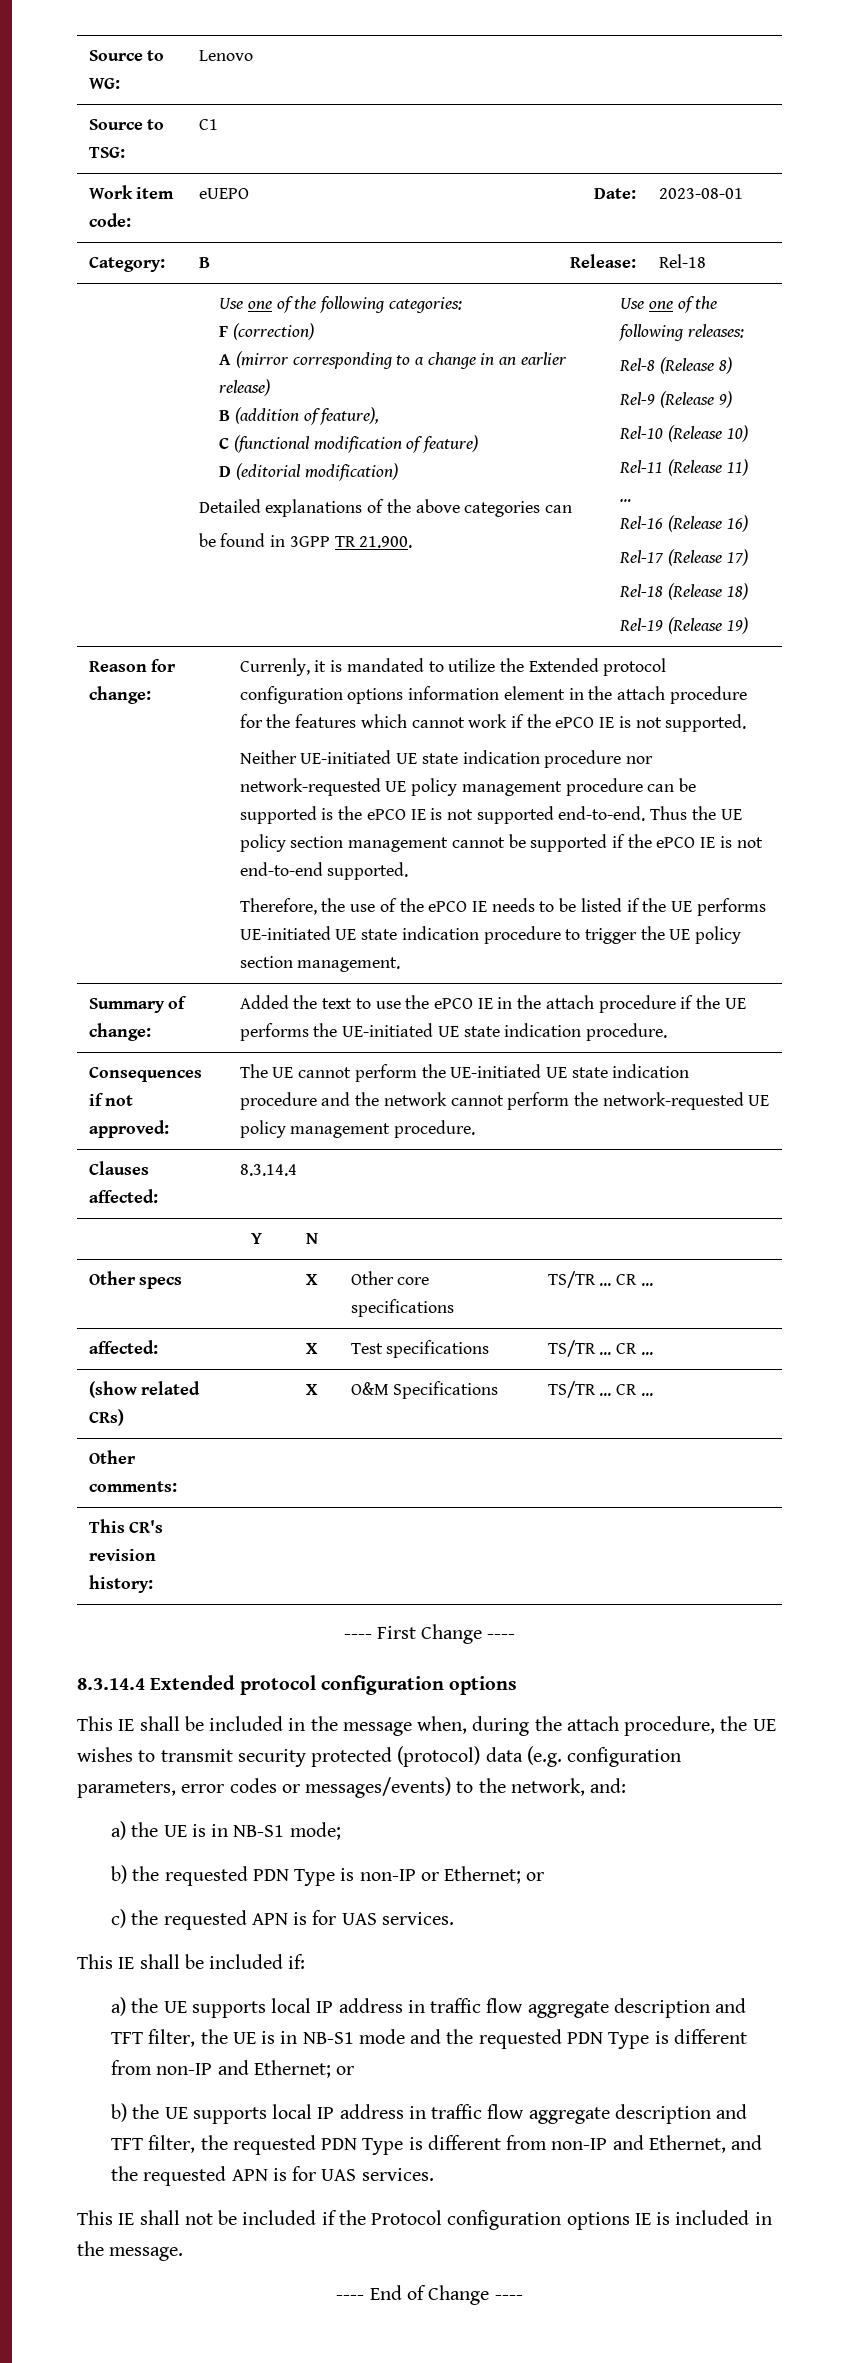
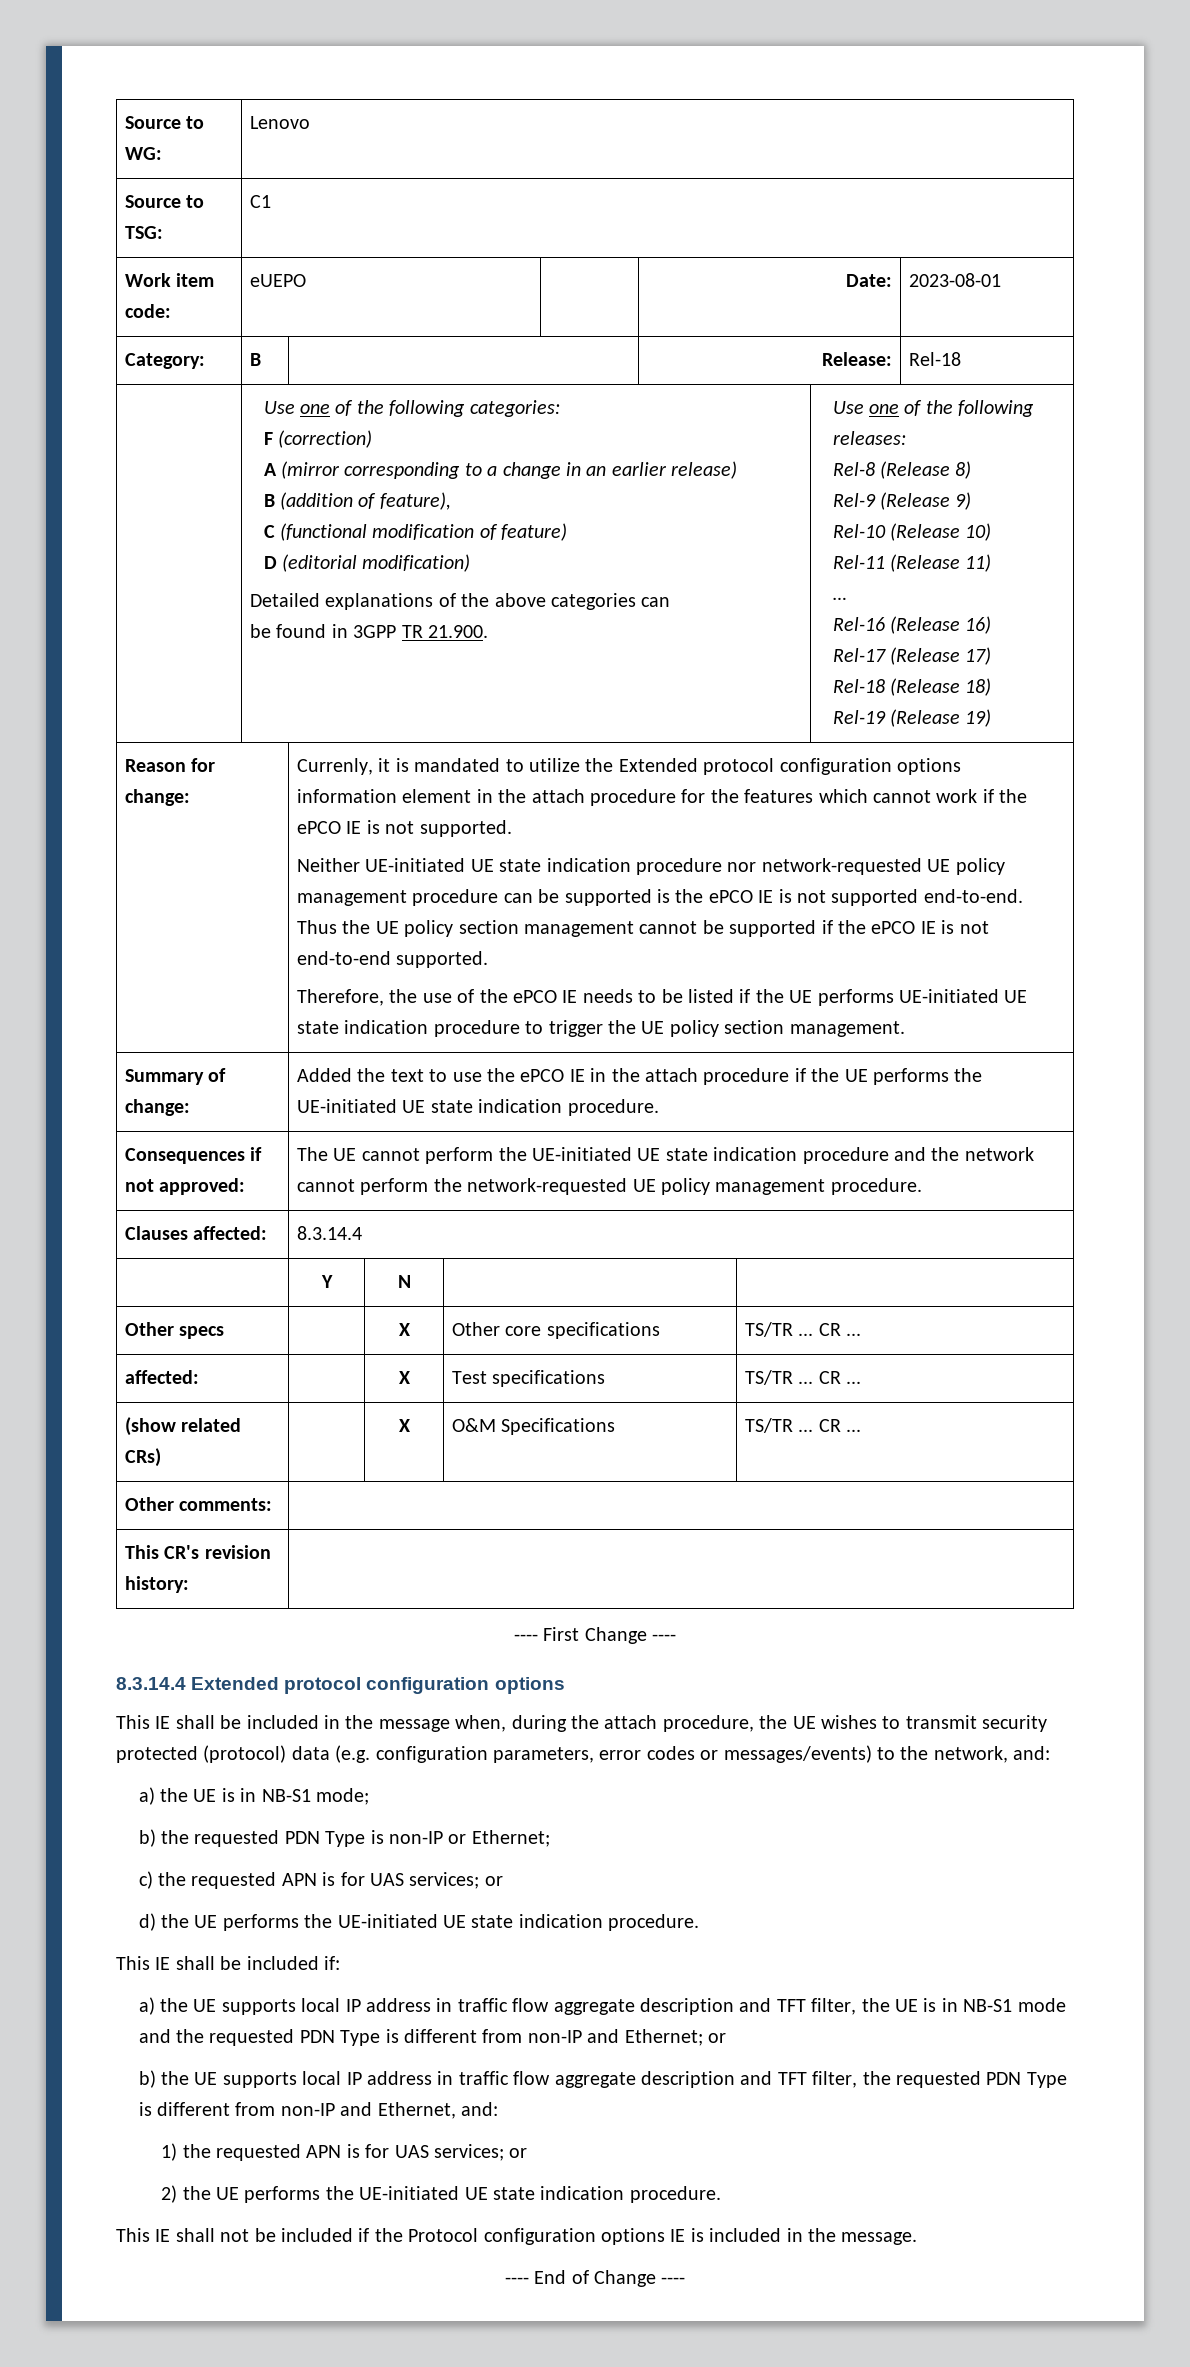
[526,1872,545,1881] or -> (550, 1838) none
[381,1912,454,1925] services. -> [409,1872,503,1889] [138,1913,700,1931] services; or // d) the UE performs the UE-initiated UE state indication procedure.
[731,2135,763,2150] [111,2166,434,2186] and the requested APN is for UAS services. -> [461,2102,499,2116] [161,2143,528,2161] [161,2185,721,2203] and: // 1) the requested APN is for UAS services; or // 2) the UE performs the UE-initiated UE state indication procedure.

